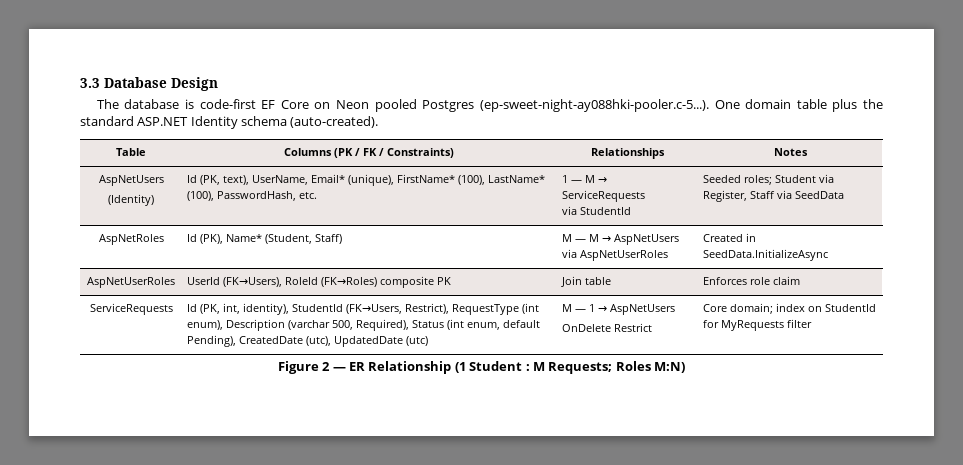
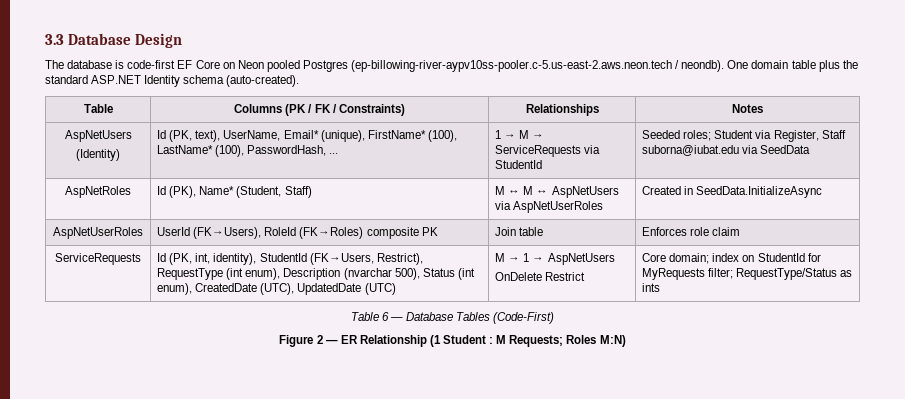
[479,99,709,112] (ep-sweet-night-ay088hki-pooler.c-5...). -> [351,60,725,72] (ep-billowing-river-aypv10ss-pooler.c-5.us-east-2.aws.neon.tech / neondb).
[299,192,318,199] [562,175,583,183] etc. | 1 — -> [329,153,339,154] [495,130,517,139] ... | 1 →
(646, 196) // -> (582, 151) none
(776, 195) none -> [642,145,740,156] suborna@iubat.edu
[575,234,612,242] — M → -> [508,186,549,195] ↔ M ↔
[288,319,541,331] [187,335,429,347] [562,304,587,312] (varchar 500, Required), Status (int enum, default Pending), CreatedDate (utc), UpdatedDate (utc) | M — -> [343,268,475,280] [157,283,396,295] [495,253,521,262] (nvarchar 500), Status (int enum), CreatedDate (UTC), UpdatedDate (UTC) | M →
[787,319,813,328] filter -> [708,268,853,280] [642,283,661,292] [350,312,555,324] filter; RequestType/Status as ints // Table 6 — Database Tables (Code-First)

